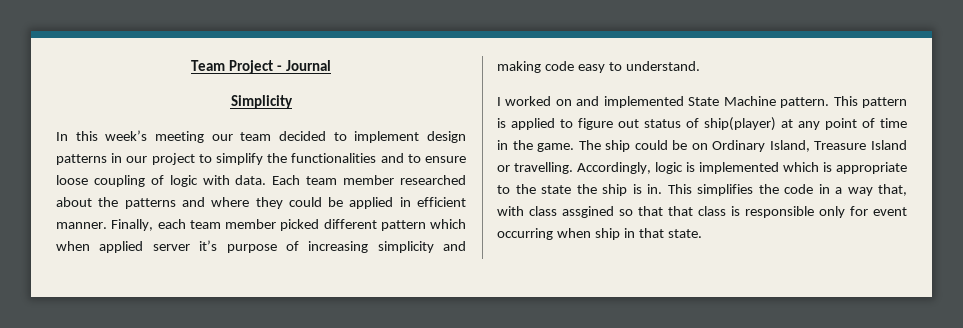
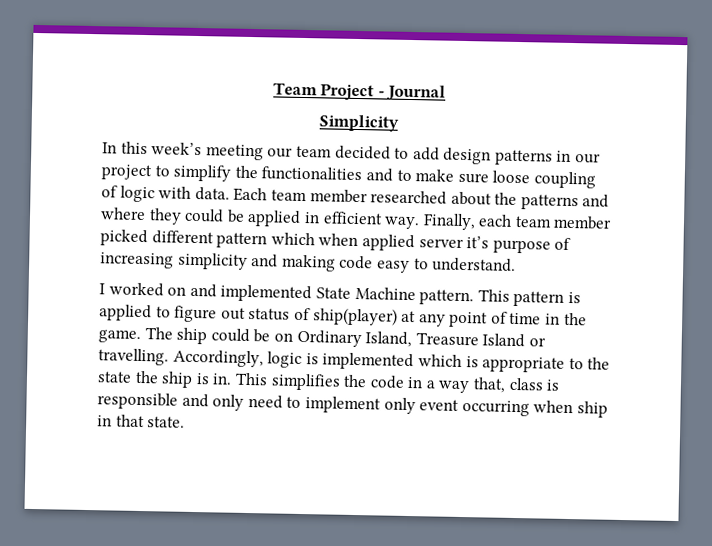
[354,131,420,143] implement -> [412,147,440,161] add
[424,156,466,163] ensure -> [415,169,489,184] make sure
[56,222,107,229] manner. -> [384,216,421,230] way.
[497,206,868,218] with class assgined so that that class is responsible only for -> [508,377,561,391] [97,392,416,415] class is responsible and only need to implement only

